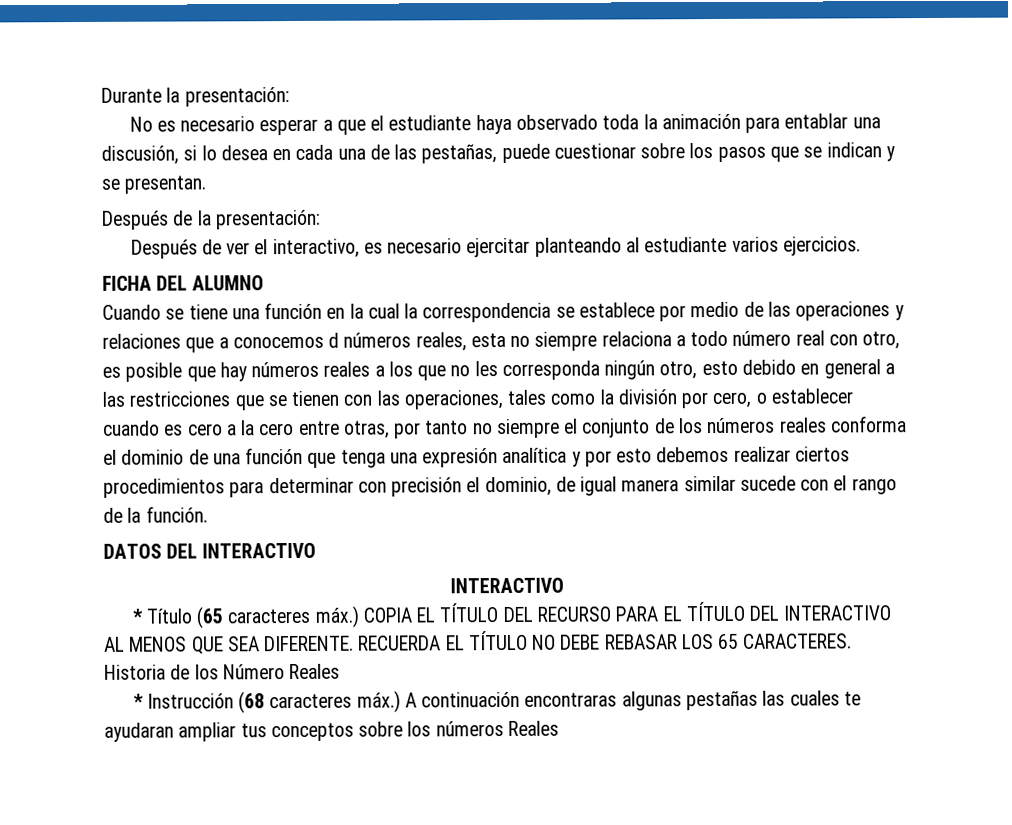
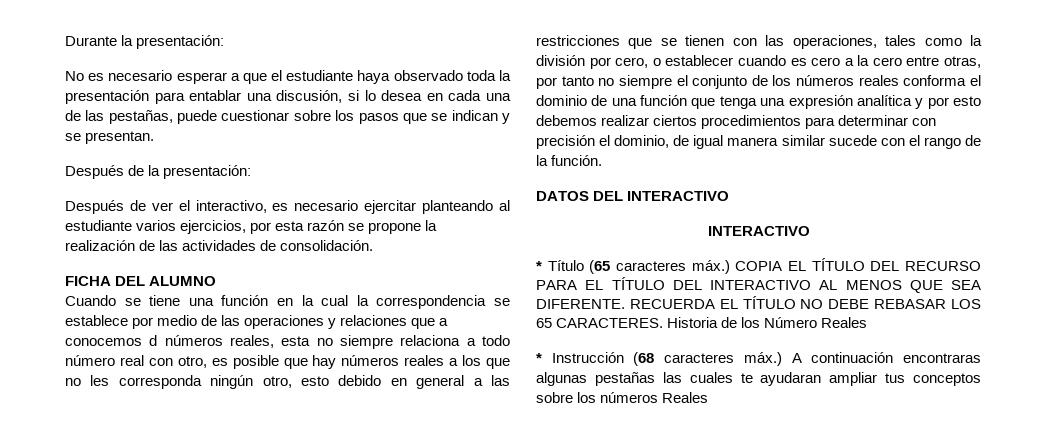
[661,113,741,130] animación -> [65,90,149,104] presentación
[782,236,861,256] ejercicios. -> [180,220,438,234] [65,240,374,251] ejercicios, por esta razón se propone la realización de las actividades de consolidación.

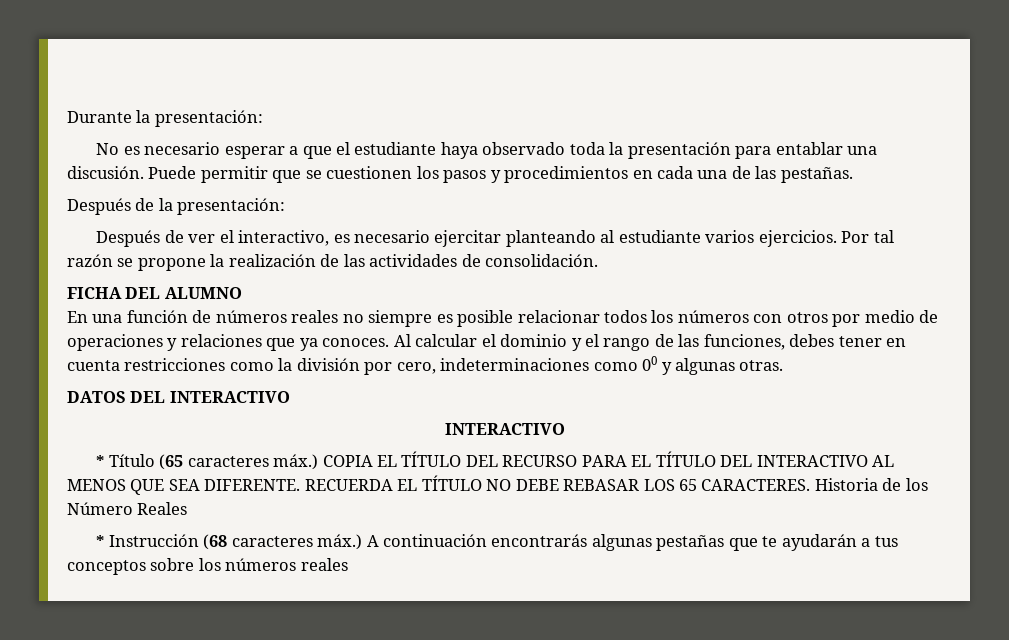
[276,90,423,103] discusión, si lo desea -> [67,166,629,183] discusión. Puede permitir que se cuestionen los pasos y procedimientos
[108,110,511,124] [65,131,155,144] pestañas, puede cuestionar sobre los pasos que se indican y se presentan. -> [780,167,853,183] pestañas.
[180,220,305,234] ejercicios, por esta -> [758,230,894,247] ejercicios. Por tal
[65,295,511,309] [65,315,128,326] Cuando se tiene una función en la cual la correspondencia se establece -> [67,310,828,327] En una función de números reales no siempre es posible relacionar todos los números con otros
[221,315,241,326] las -> (939, 316) none
[439,318,449,326] [65,335,510,349] [65,355,511,369] [65,375,510,389] [536,35,917,49] a conocemos d números reales, esta no siempre relaciona a todo número real con otro, es posible que hay números reales a los que no les corresponda ningún otro, esto debido en general a las restricciones que se tienen con las operaciones, tales -> [299,334,907,351] [67,358,226,371] ya conoces. Al calcular el dominio y el rango de las funciones, debes tener en cuenta restricciones
[652,55,981,68] [536,75,981,89] [536,95,981,109] [536,115,937,129] [536,135,981,149] [536,155,603,166] o establecer cuando es cero a la cero entre otras, por tanto no siempre el conjunto de los números reales conforma el dominio de una función que tenga una expresión analítica y por esto debemos realizar ciertos procedimientos para determinar con precisión el dominio, de igual manera similar sucede con el rango de la función. -> [440,356,784,375] indeterminaciones como 00 y algunas otras.
[903,353,981,363] encontraras -> [491,534,588,547] encontrarás
[662,372,878,386] las cuales te ayudaran ampliar -> [728,534,871,551] que te ayudarán a
[662,392,709,403] Reales -> [300,558,348,571] reales

